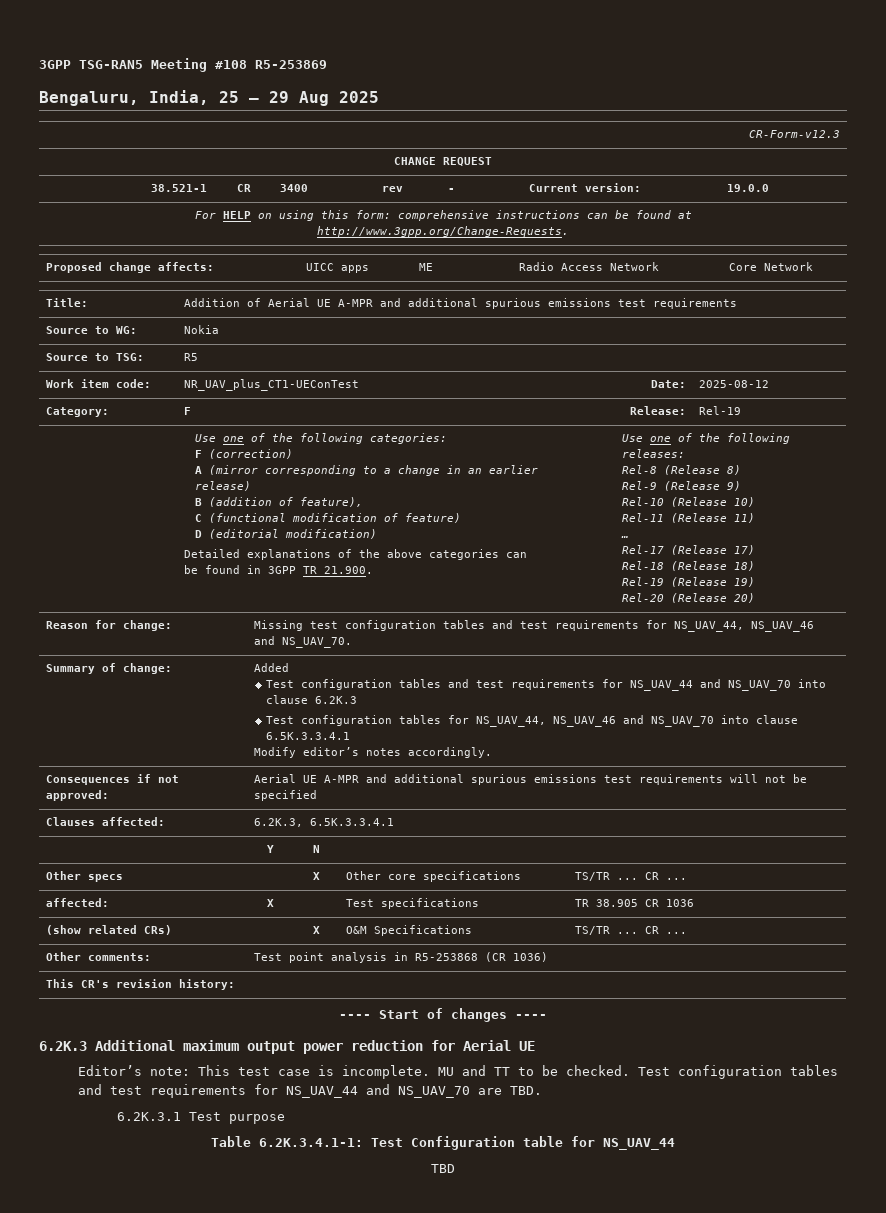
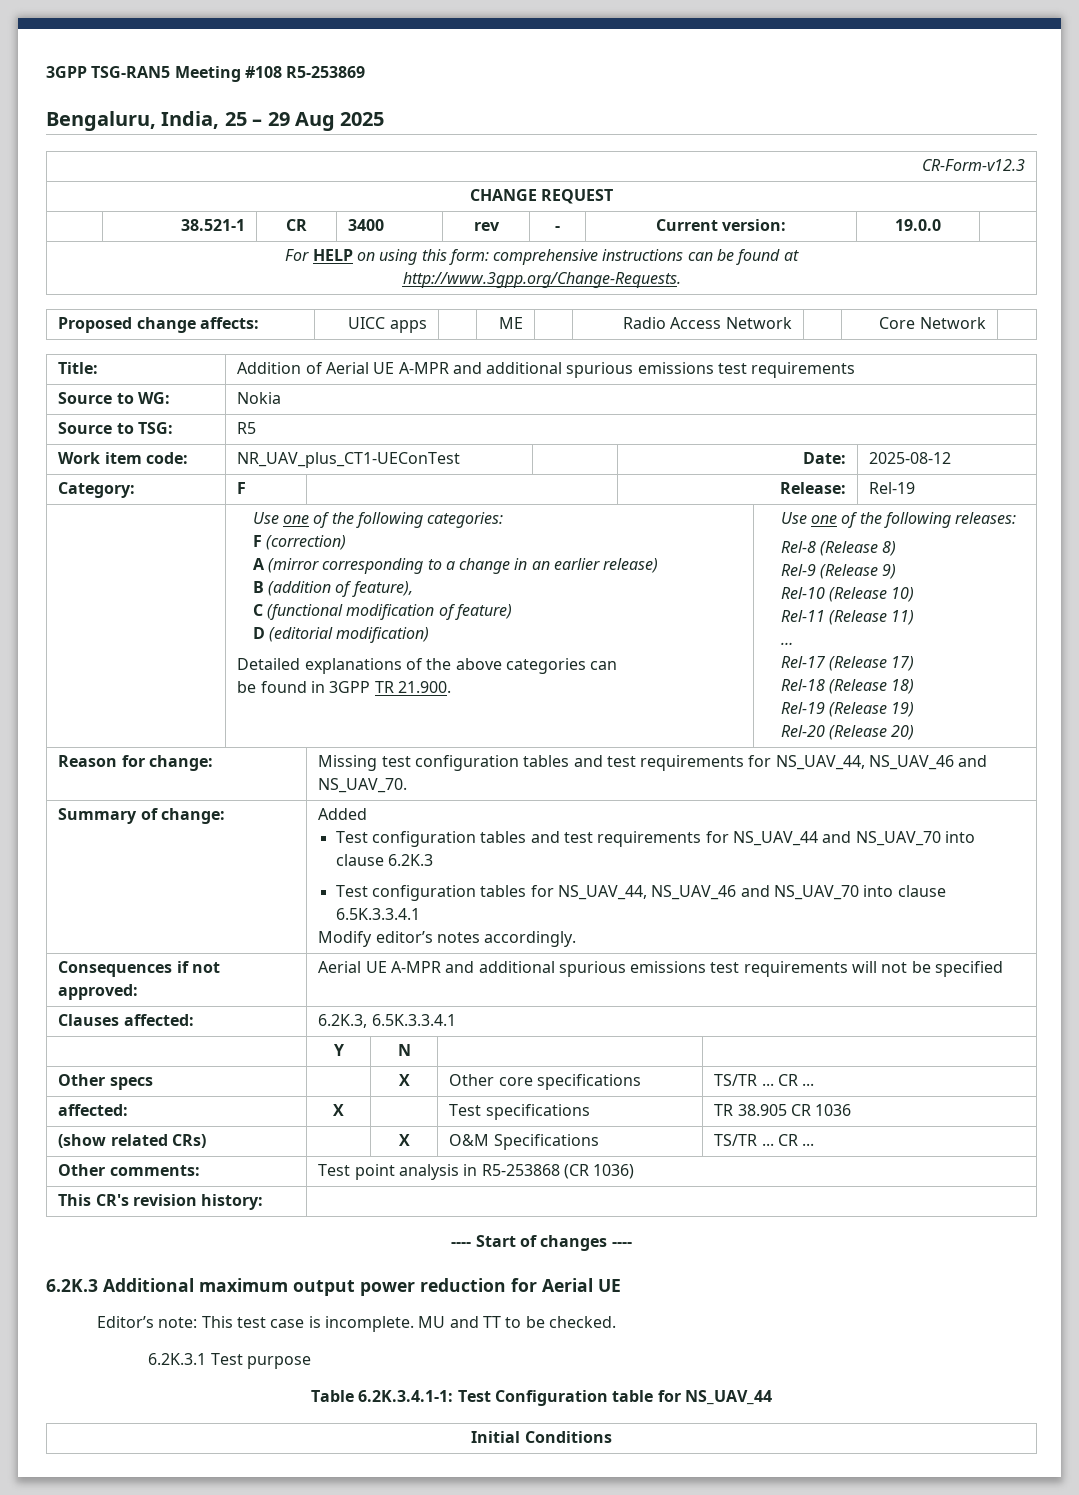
[638,1065,839,1079] [78,1084,543,1098] Test configuration tables and test requirements for NS_UAV_44 and NS_UAV_70 are TBD. -> (616, 1322) none
[431,1164,455,1173] // TBD -> [471,1431,612,1443] // Initial Conditions

